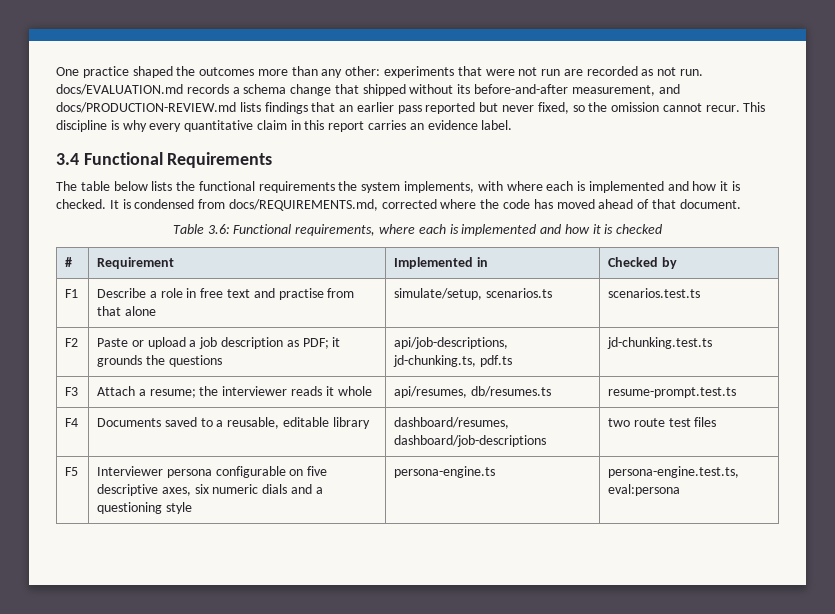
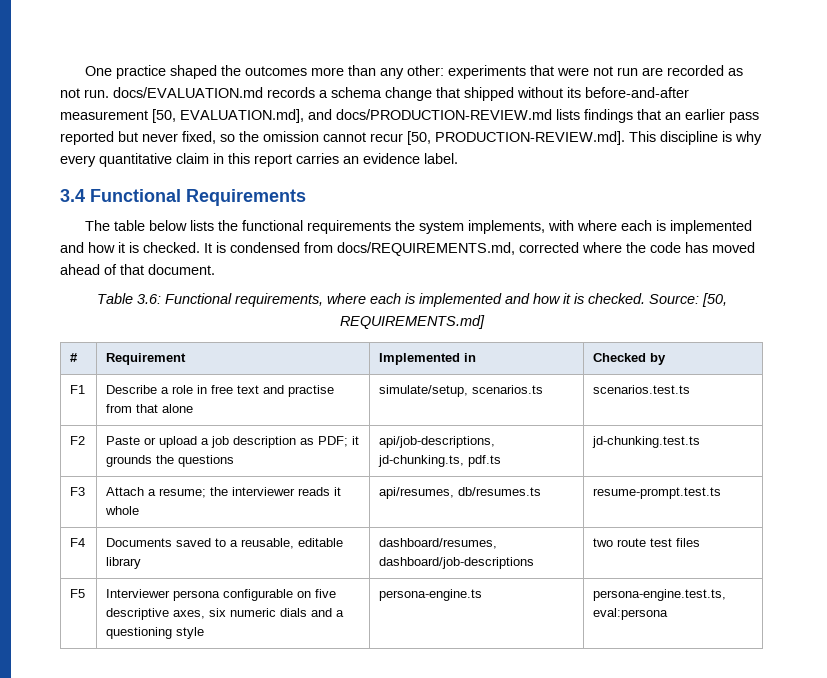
[571,85,655,96] measurement, -> [60,109,304,123] measurement [50, EVALUATION.md],
[705,105,740,112] recur. -> [370,131,625,145] recur [50, PRODUCTION-REVIEW.md].
[616,224,663,234] checked -> [587,293,727,307] [339,315,485,329] checked. Source: [50, REQUIREMENTS.md]

